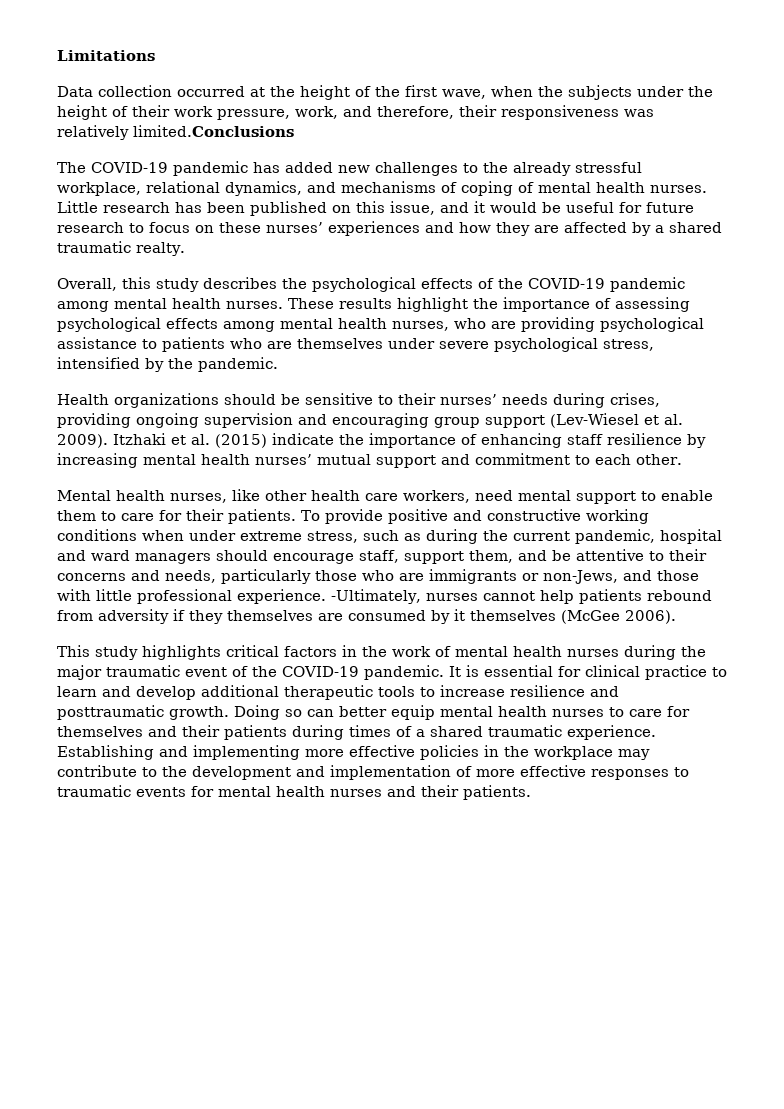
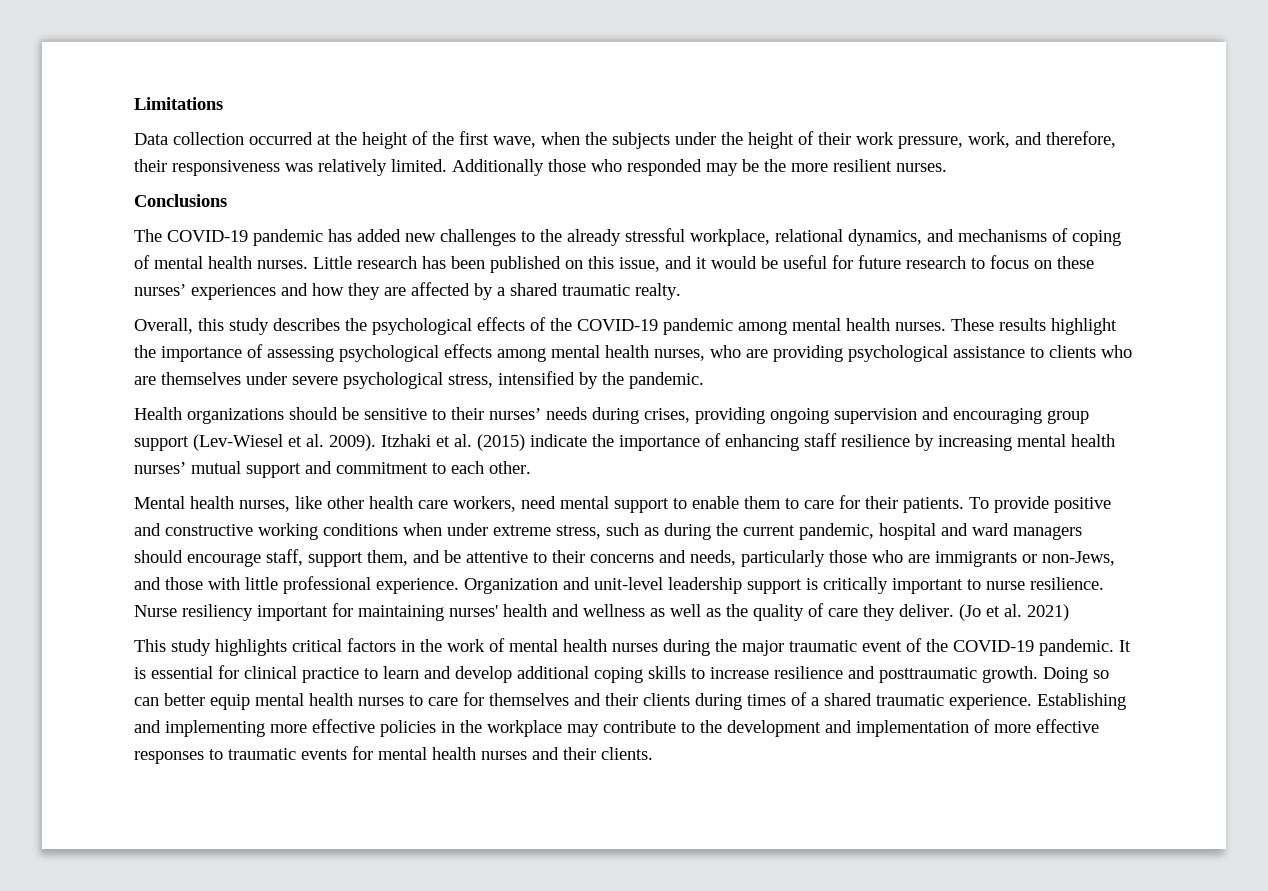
[133,125,294,137] limited.Conclusions -> [391,159,947,176] [134,194,227,207] limited. Additionally those who responded may be the more resilient nurses. // Conclusions
[162,337,225,352] patients -> [1049,345,1096,358] clients
[331,589,712,604] [57,609,676,624] -Ultimately, nurses cannot help patients rebound from adversity if they themselves are consumed by it themselves (McGee 2006). -> [464,577,1104,594] [134,603,1069,621] Organization and unit-level leadership support is critically important to nurse resilience. Nurse resiliency important for maintaining nurses' health and wellness as well as the quality of care they deliver. (Jo et al. 2021)
[284,685,415,700] therapeutic tools -> [594,666,686,683] coping skills
[224,725,287,740] patients -> [643,693,690,706] clients
[463,785,531,800] patients. -> [601,747,653,760] clients.

